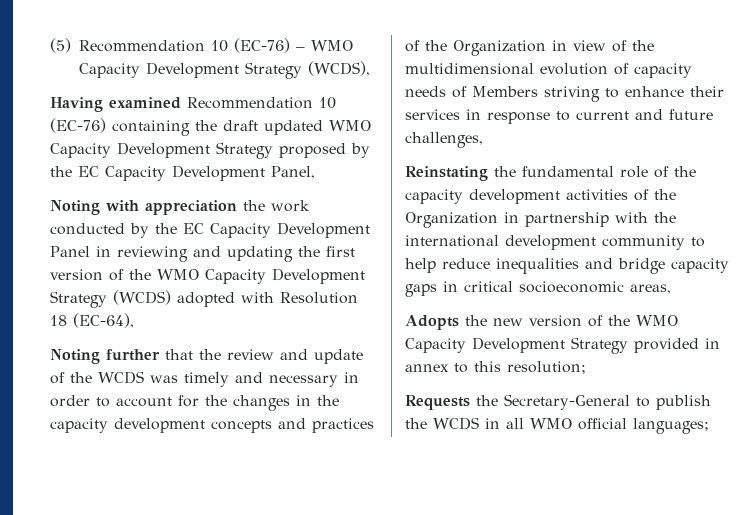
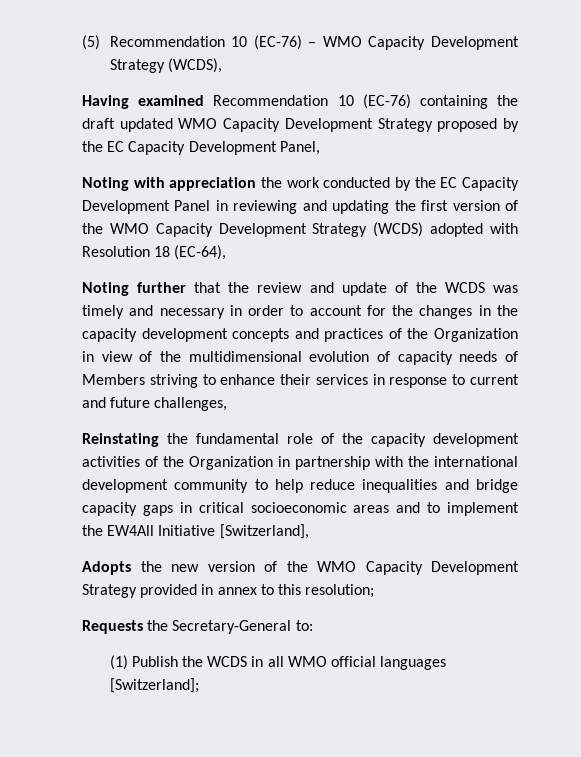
[630,284,671,294] areas, -> [353,502,519,516] [82,524,309,539] areas and to implement the EW4All Initiative [Switzerland],
[636,395,711,410] to publish -> [295,620,313,631] [109,655,178,670] to: // (1) Publish
[633,418,709,434] languages; -> [380,656,447,670] [109,678,199,693] languages [Switzerland];

